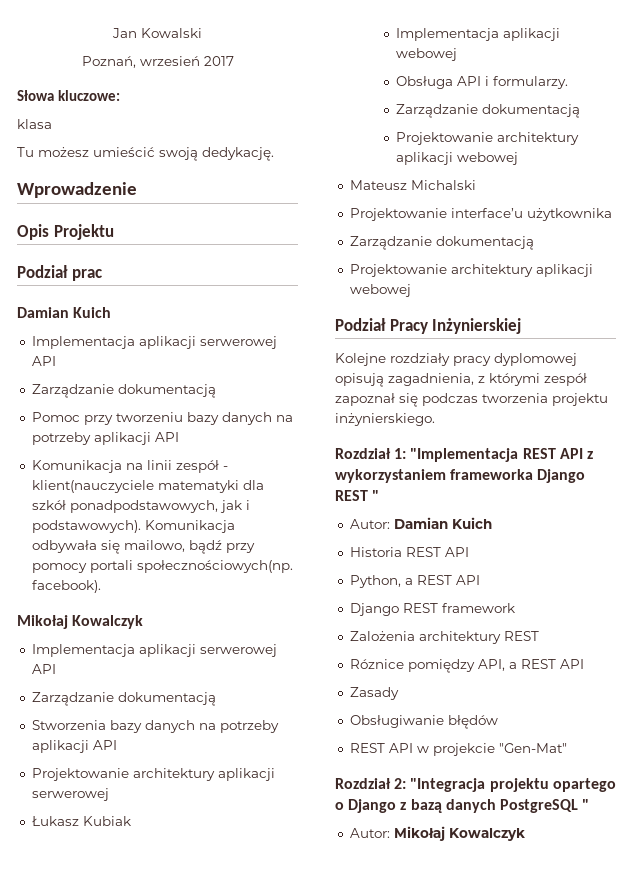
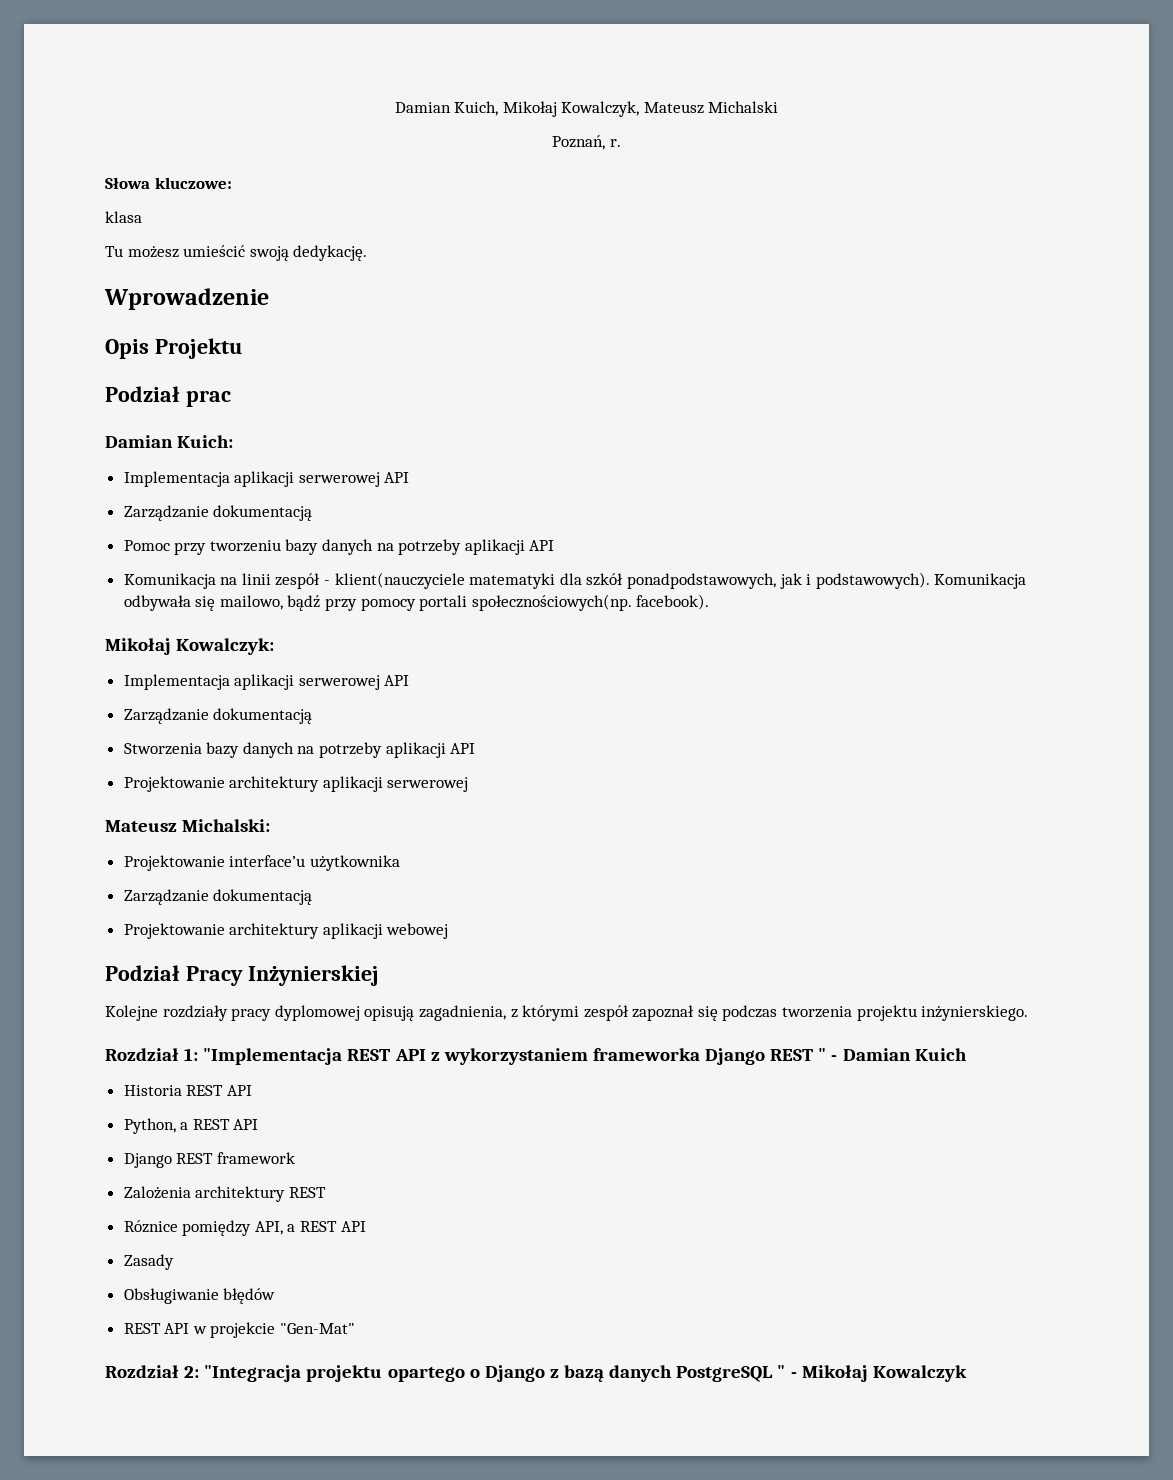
[112,28,202,38] Jan Kowalski -> [394,101,779,117] Damian Kuich, Mikołaj Kowalczyk, Mateusz Michalski
[139,56,234,66] wrzesień 2017 -> [609,139,621,147] r.
[73,307,112,318] Kuich -> [177,435,234,448] Kuich:
[72,615,144,629] Kowalczyk -> [176,638,275,655] Kowalczyk:
[31,816,131,826] [395,28,560,41] [395,48,457,61] [395,76,568,89] [395,104,580,118] [395,132,579,145] [395,152,518,165] [349,180,476,190] // Łukasz Kubiak // Implementacja aplikacji webowej // Obsługa API i formularzy. // Zarządzanie dokumentacją // Projektowanie architektury aplikacji webowej // Mateusz Michalski -> [105,819,271,832] // Mateusz Michalski:
[349,519,390,529] // Autor: -> [831,1055,838,1061] -
[349,828,390,838] // Autor: -> [790,1372,797,1378] -

